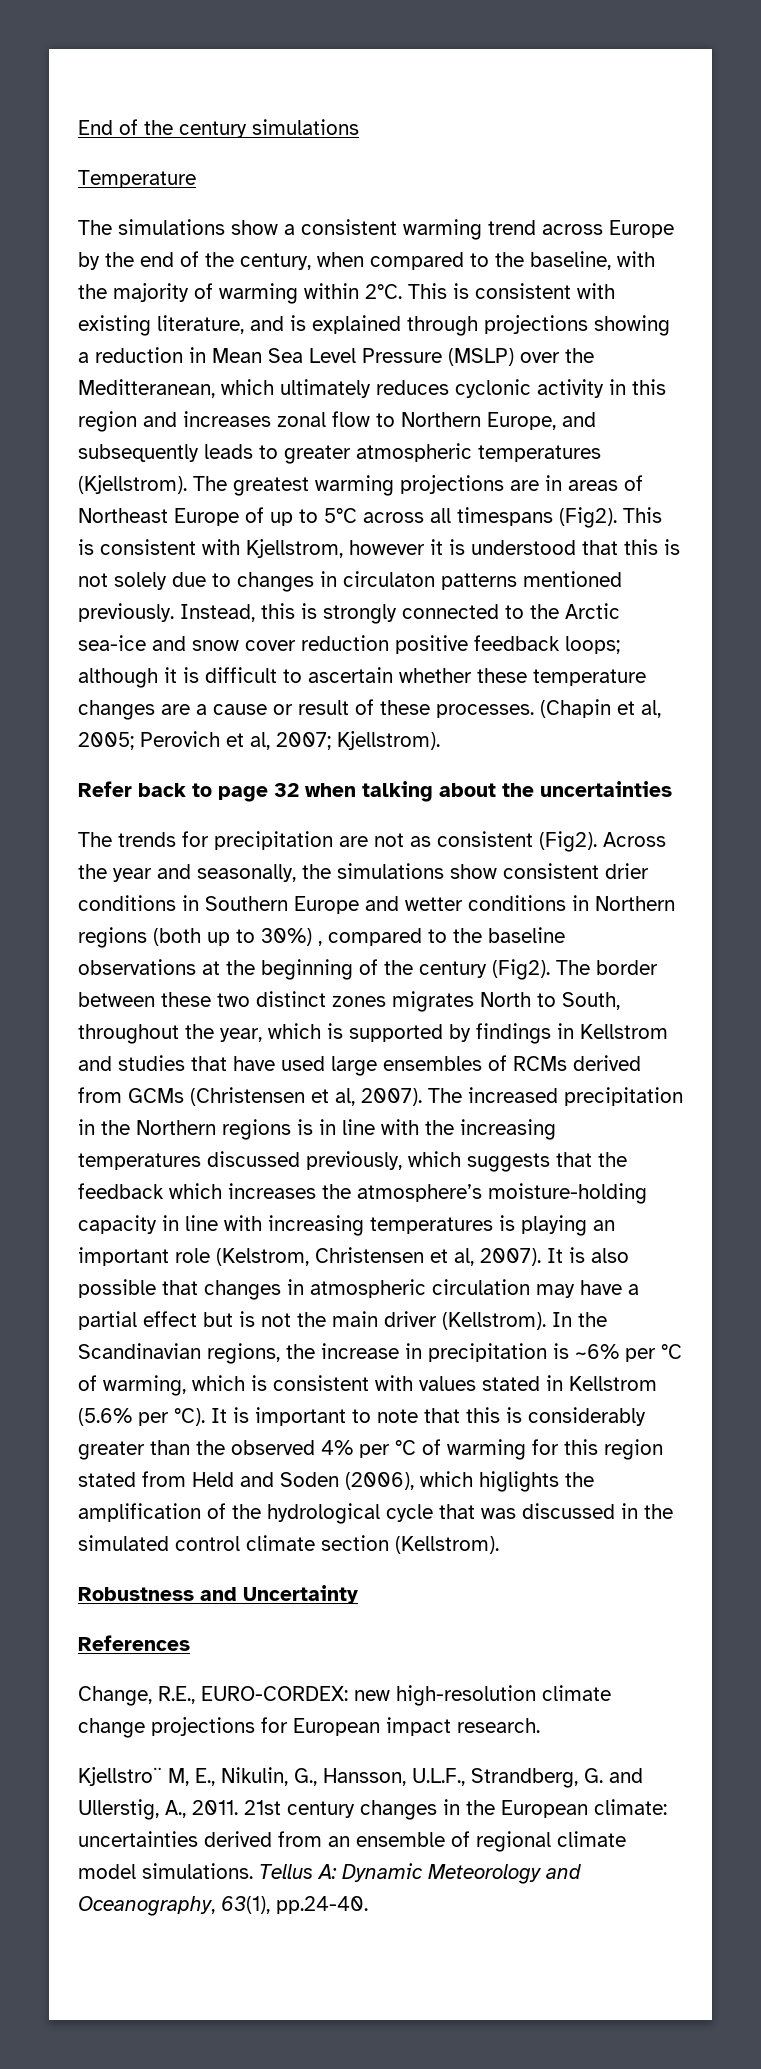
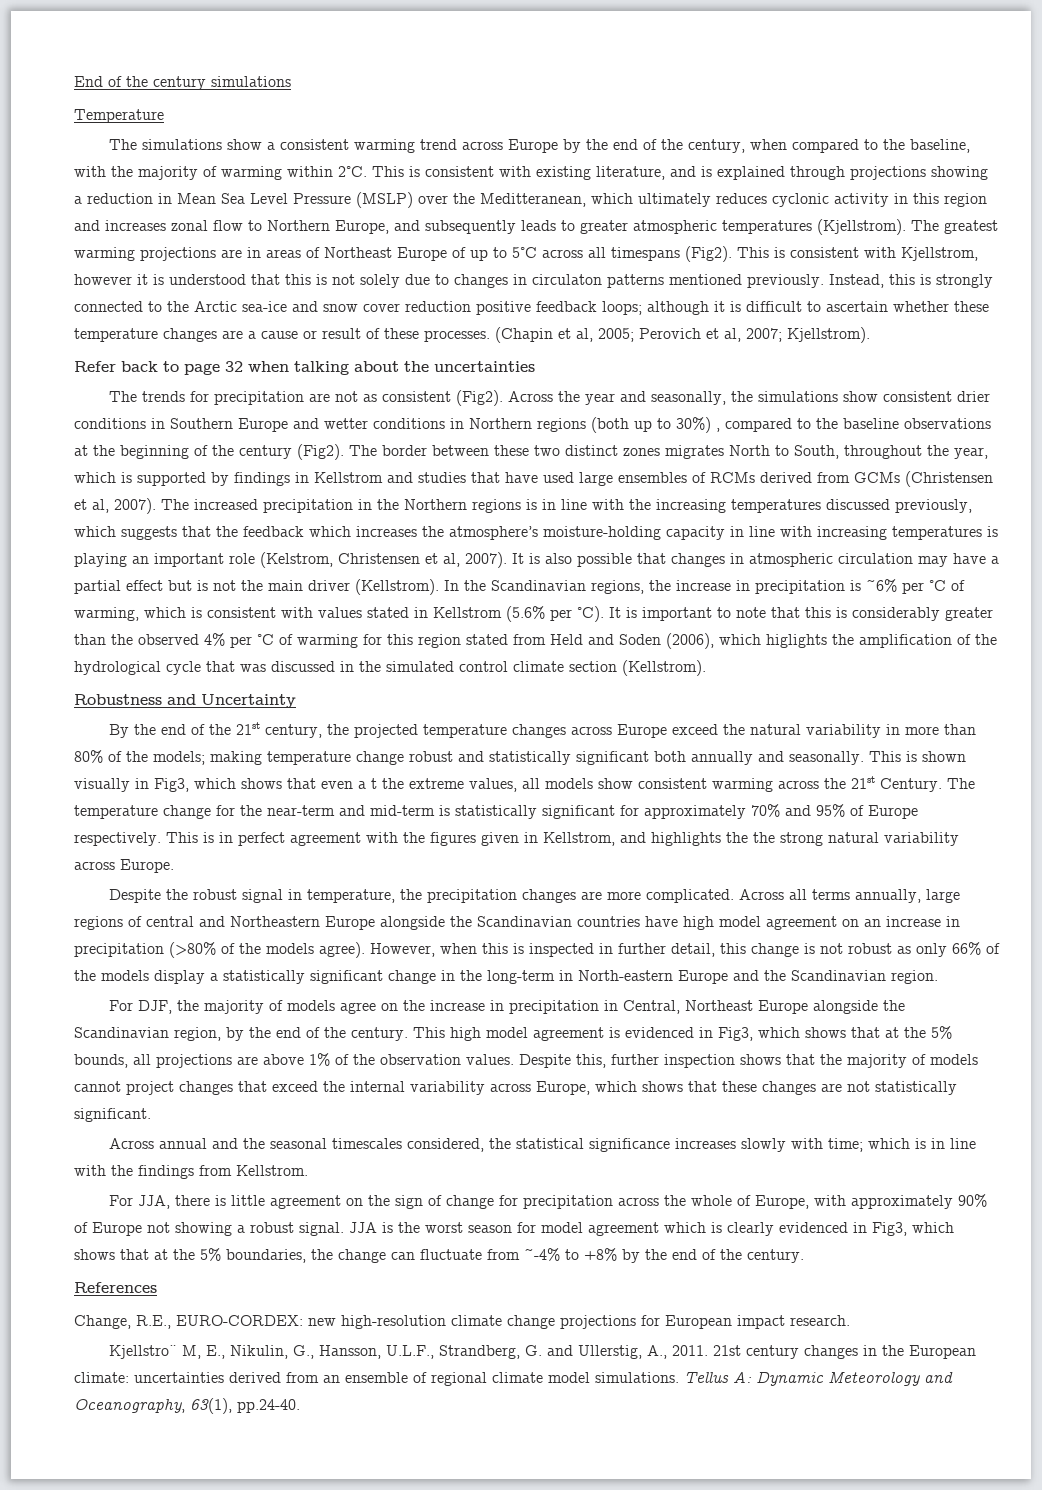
(358, 1594) none -> [109,722,977,738] [74,750,966,765] [74,776,975,792] [74,804,918,819] [74,832,959,846] [74,859,174,873] [109,889,961,903] [74,916,960,930] [74,942,1000,958] [74,970,938,984] [109,1000,906,1014] [74,1026,952,1041] [74,1053,978,1068] [74,1081,957,1095] [74,1108,151,1122] [109,1138,977,1152] [74,1165,308,1179] [109,1194,988,1209] [74,1222,954,1236] [74,1248,804,1263] // By the end of the 21st century, the projected temperature changes across Europe exceed the natural variability in more than 80% of the models; making temperature change robust and statistically significant both annually and seasonally. This is shown visually in Fig3, which shows that even a t the extreme values, all models show consistent warming across the 21st Century. The temperature change for the near-term and mid-term is statistically significant for approximately 70% and 95% of Europe respectively. This is in perfect agreement with the figures given in Kellstrom, and highlights the the strong natural variability across Europe. // Despite the robust signal in temperature, the precipitation changes are more complicated. Across all terms annually, large regions of central and Northeastern Europe alongside the Scandinavian countries have high model agreement on an increase in precipitation (>80% of the models agree). However, when this is inspected in further detail, this change is not robust as only 66% of the models display a statistically significant change in the long-term in North-eastern Europe and the Scandinavian region. // For DJF, the majority of models agree on the increase in precipitation in Central, Northeast Europe alongside the Scandinavian region, by the end of the century. This high model agreement is evidenced in Fig3, which shows that at the 5% bounds, all projections are above 1% of the observation values. Despite this, further inspection shows that the majority of models cannot project changes that exceed the internal variability across Europe, which shows that these changes are not statistically significant. // Across annual and the seasonal timescales considered, the statistical significance increases slowly with time; which is in line with the findings from Kellstrom. // For JJA, there is little agreement on the sign of change for precipitation across the whole of Europe, with approximately 90% of Europe not showing a robust signal. JJA is the worst season for model agreement which is clearly evidenced in Fig3, which shows that at the 5% boundaries, the change can fluctuate from ~-4% to +8% by the end of the century.

